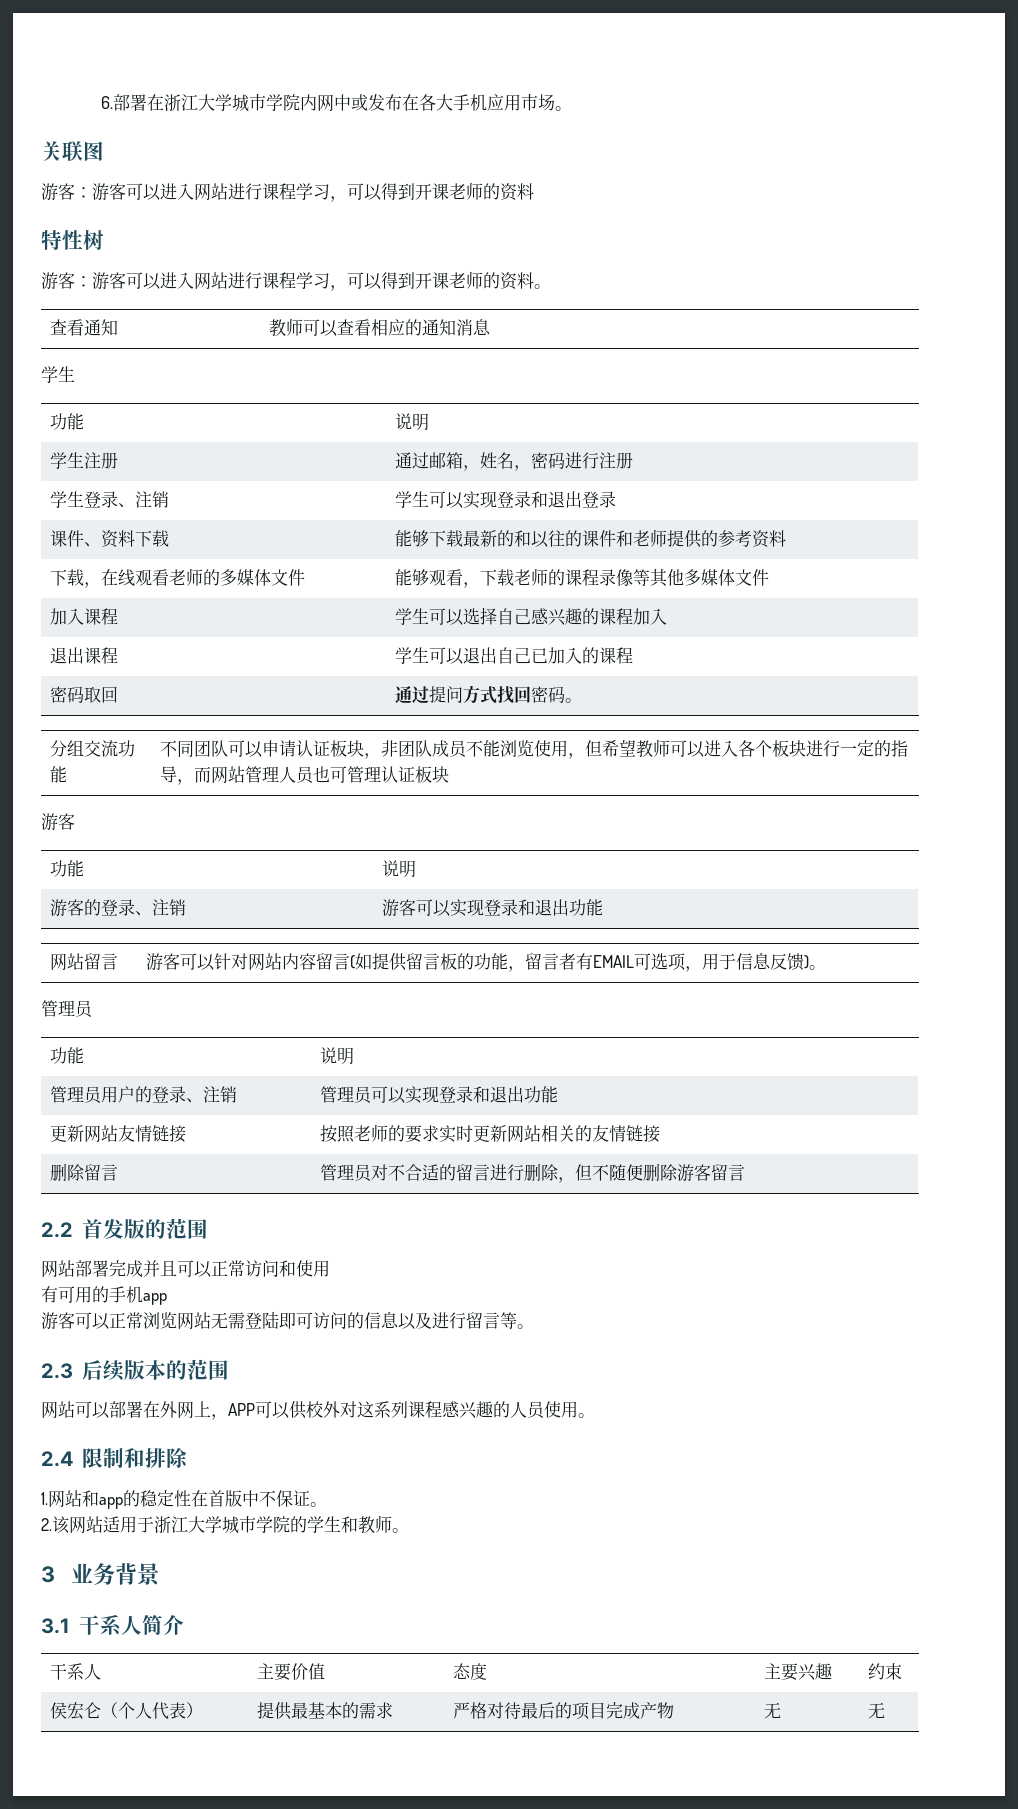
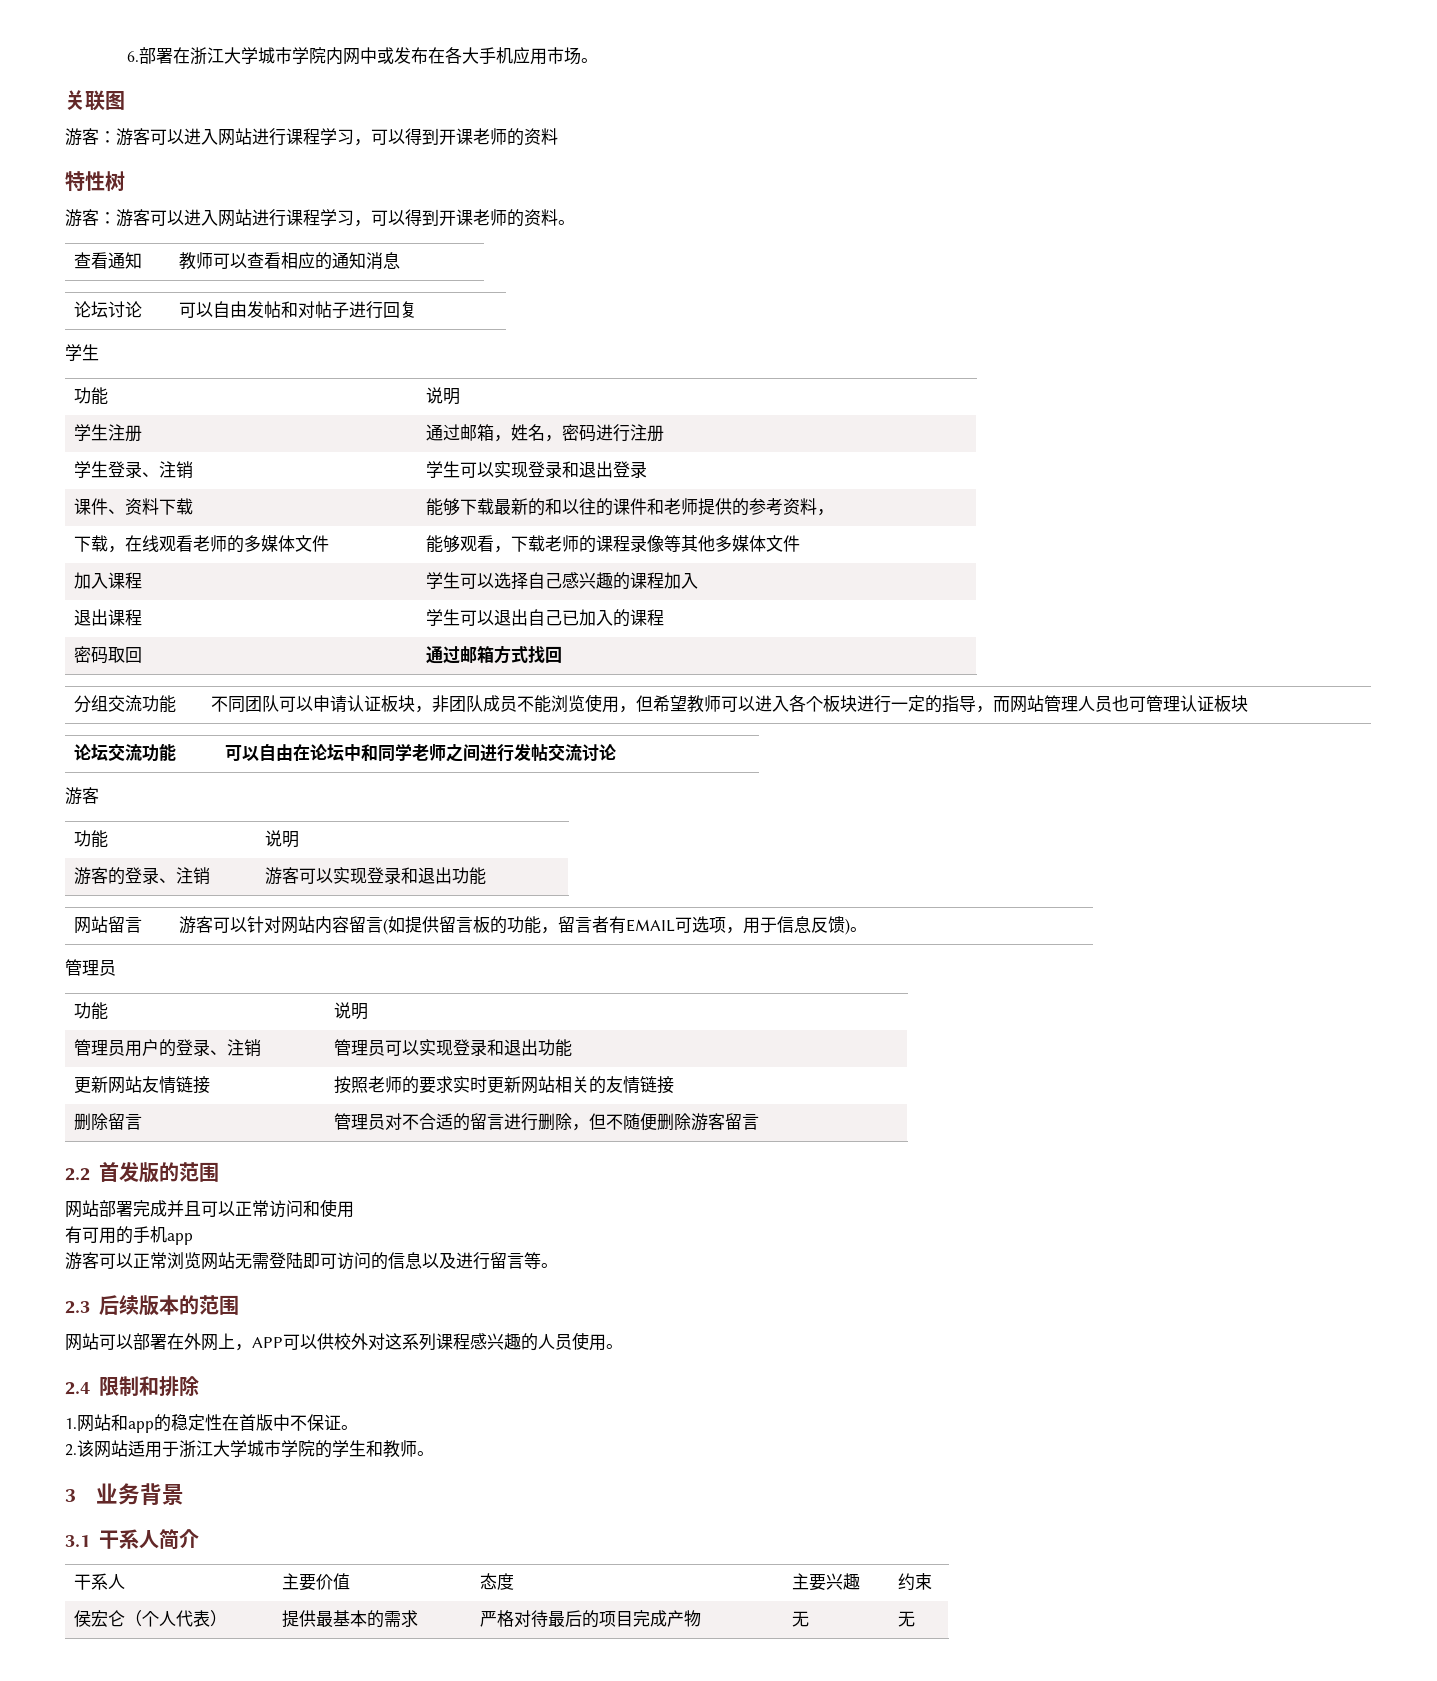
(491, 327) none -> [74,301,143,318] [179,301,418,319] // 论坛讨论 | 可以自由发帖和对帖子进行回复
(786, 538) none -> [817,509,835,516] ，
[428,686,463,703] 提问 -> [460,646,495,663] 邮箱
[530,686,582,703] 密码。 -> (563, 654) none
(449, 774) none -> [74,743,177,762] [225,743,617,762] // 论坛交流功能 | 可以自由在论坛中和同学老师之间进行发帖交流讨论

